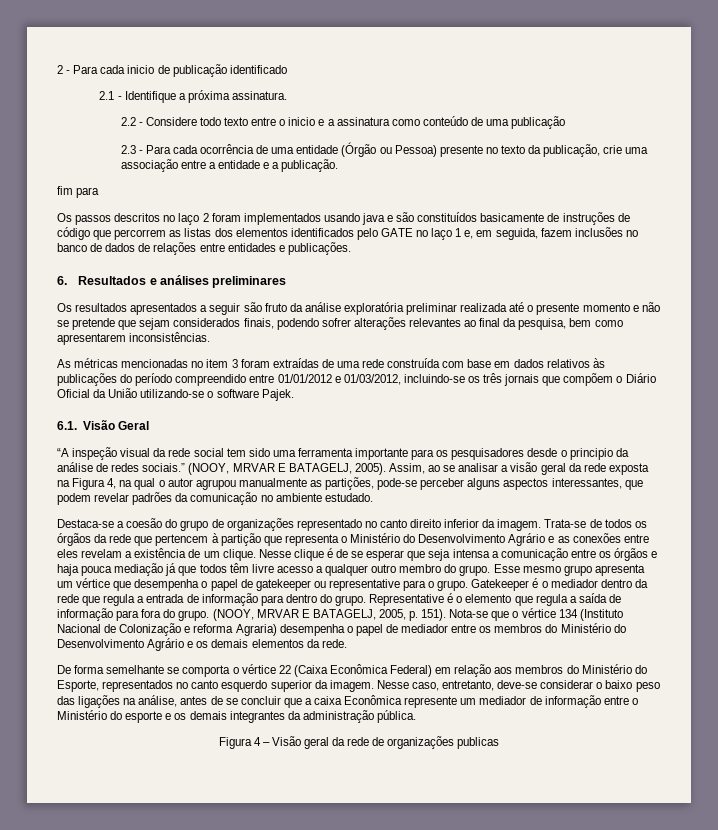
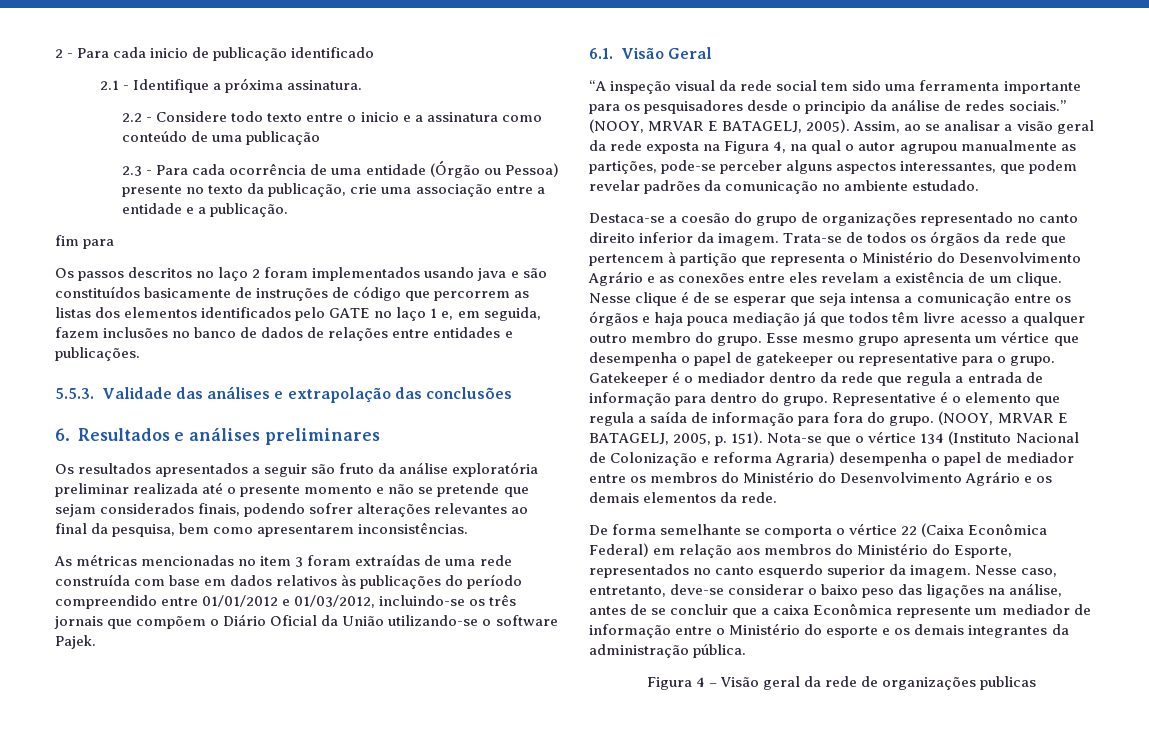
(351, 248) none -> [55,386,513,403] // 5.5.3. Validade das análises e extrapolação das conclusões

